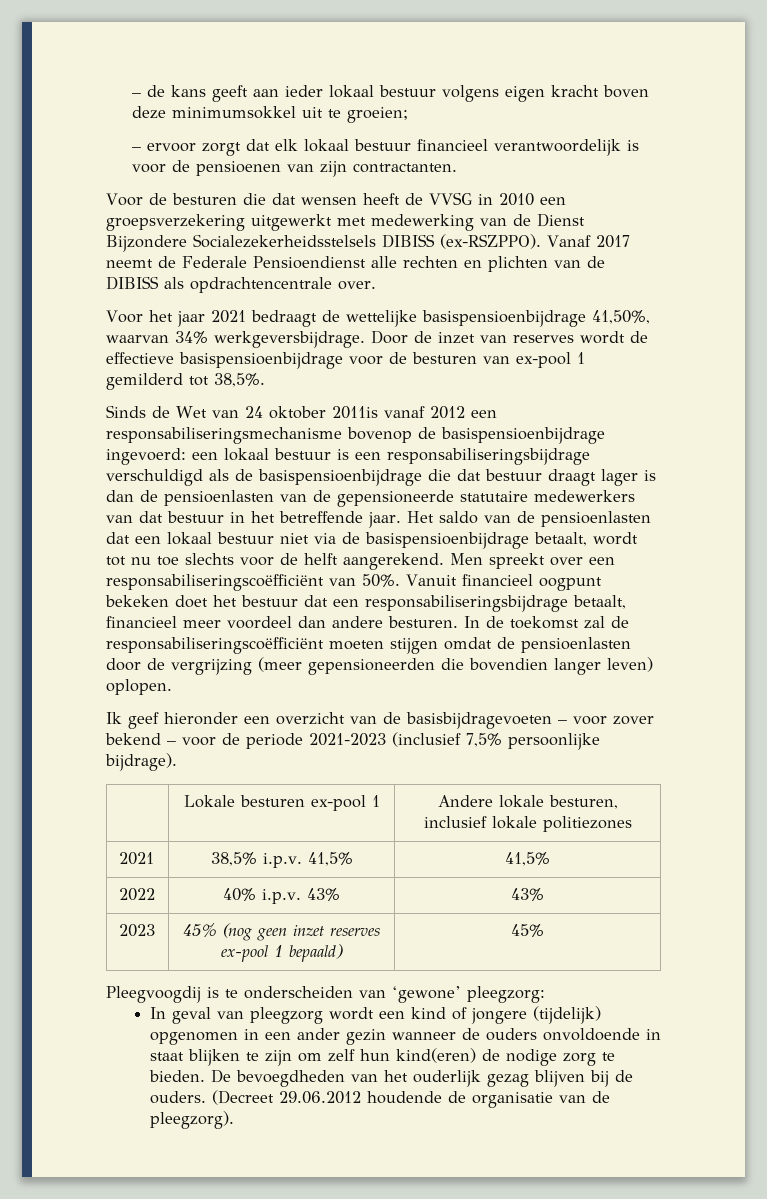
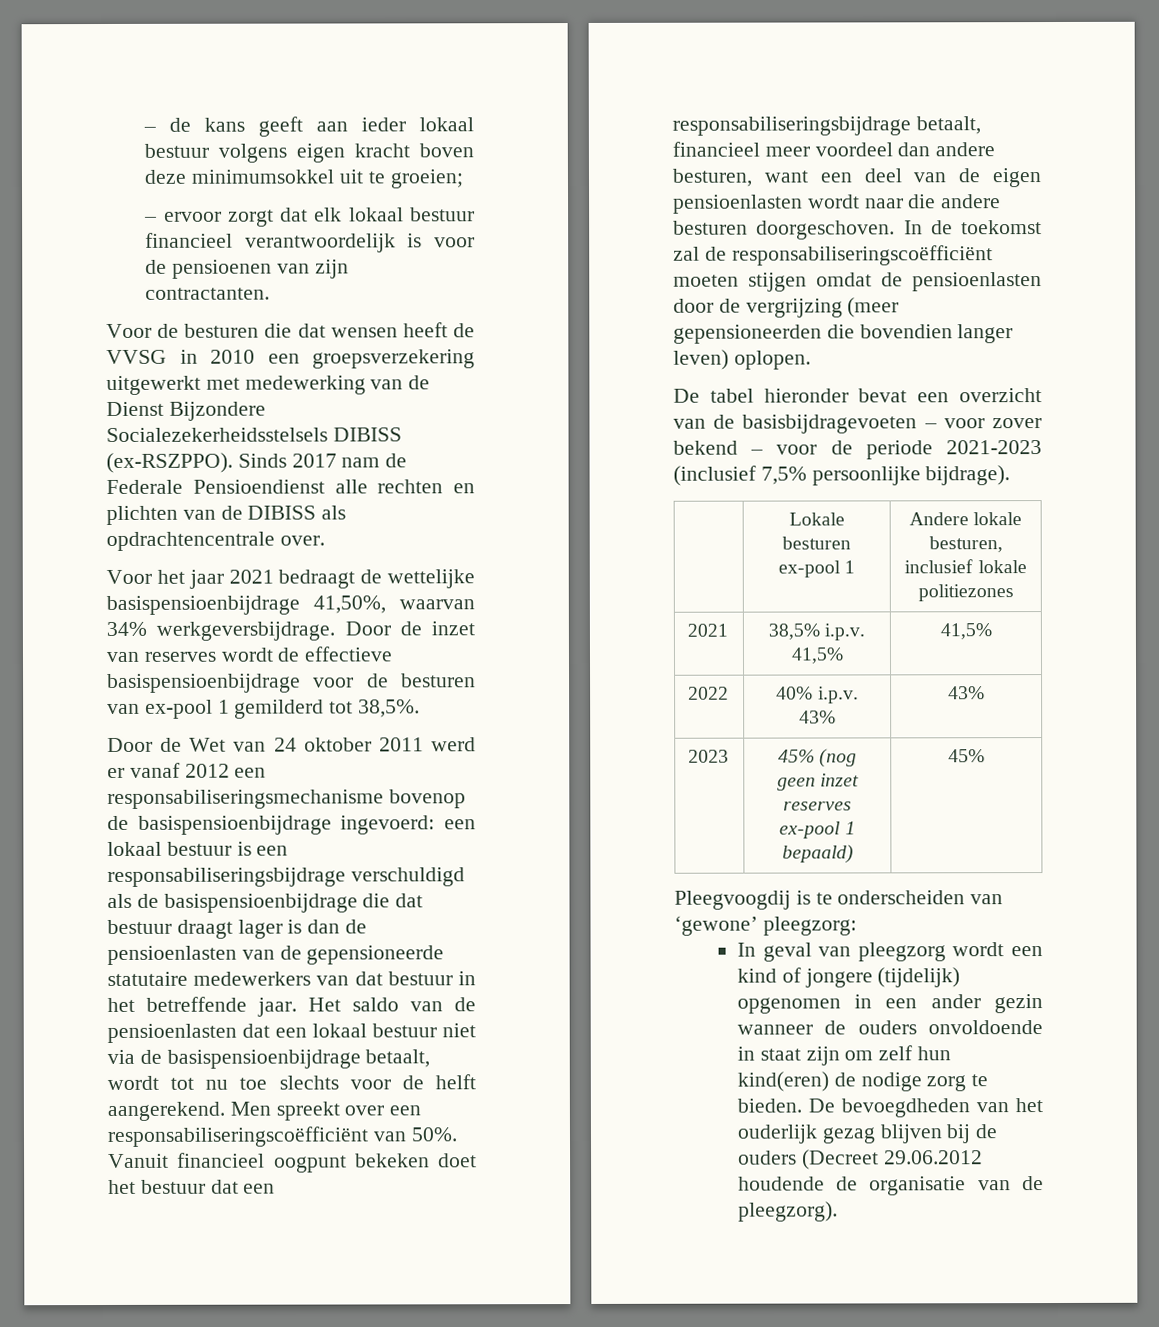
[547,235,630,248] [106,259,153,268] Vanaf 2017 neemt -> [237,453,381,468] Sinds 2017 nam
[106,405,146,418] Sinds -> [107,737,153,752] Door
[331,406,378,419] 2011is -> [378,737,476,752] [107,767,125,778] 2011 werd er
[388,616,458,628] besturen. -> [672,168,1042,188] [673,194,1002,214] [673,220,896,240] besturen, want een deel van de eigen pensioenlasten wordt naar die andere besturen doorgeschoven.
[106,712,238,729] Ik geef hieronder -> [673,388,908,403] De tabel hieronder bevat
[187,1049,259,1066] blijken te -> (801, 1054) none
[149,1091,206,1104] ouders. -> [737,1150,797,1165] ouders

